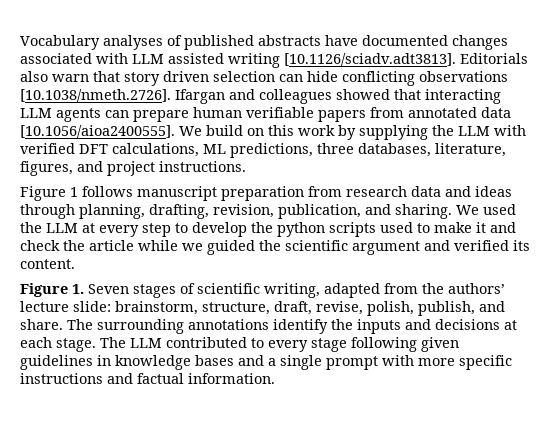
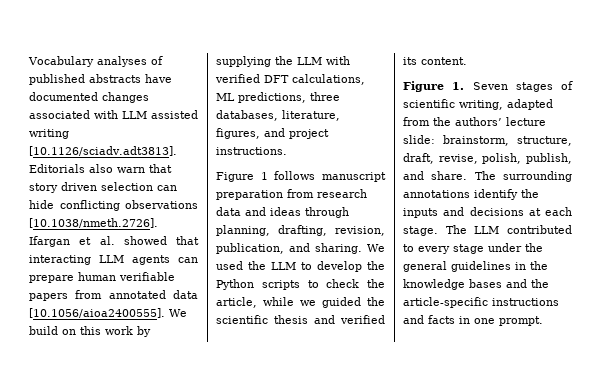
[229,89,332,104] and colleagues -> [79,236,115,245] et al.
[82,222,516,237] at every step to develop the python scripts used to make it and -> [301,261,385,272] [216,279,319,290] to develop the Python scripts to
[89,240,134,251] article -> [216,297,257,308] article,
[352,241,420,255] argument -> [274,315,308,324] thesis
[351,337,459,352] following given -> [488,243,543,252] [403,261,447,272] under the general
(111, 360) none -> [530,261,548,270] the
[268,355,512,370] [20,373,275,384] a single prompt with more specific instructions and factual information. -> [531,279,549,288] [403,297,559,308] [403,315,543,326] the article-specific instructions and facts in one prompt.

